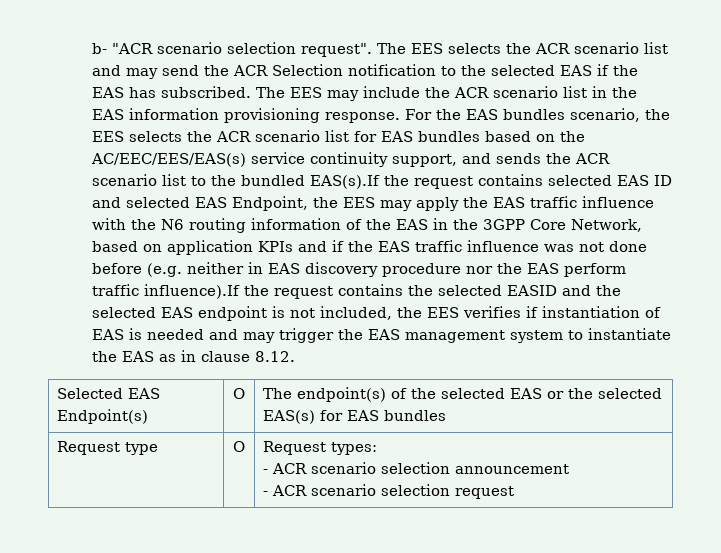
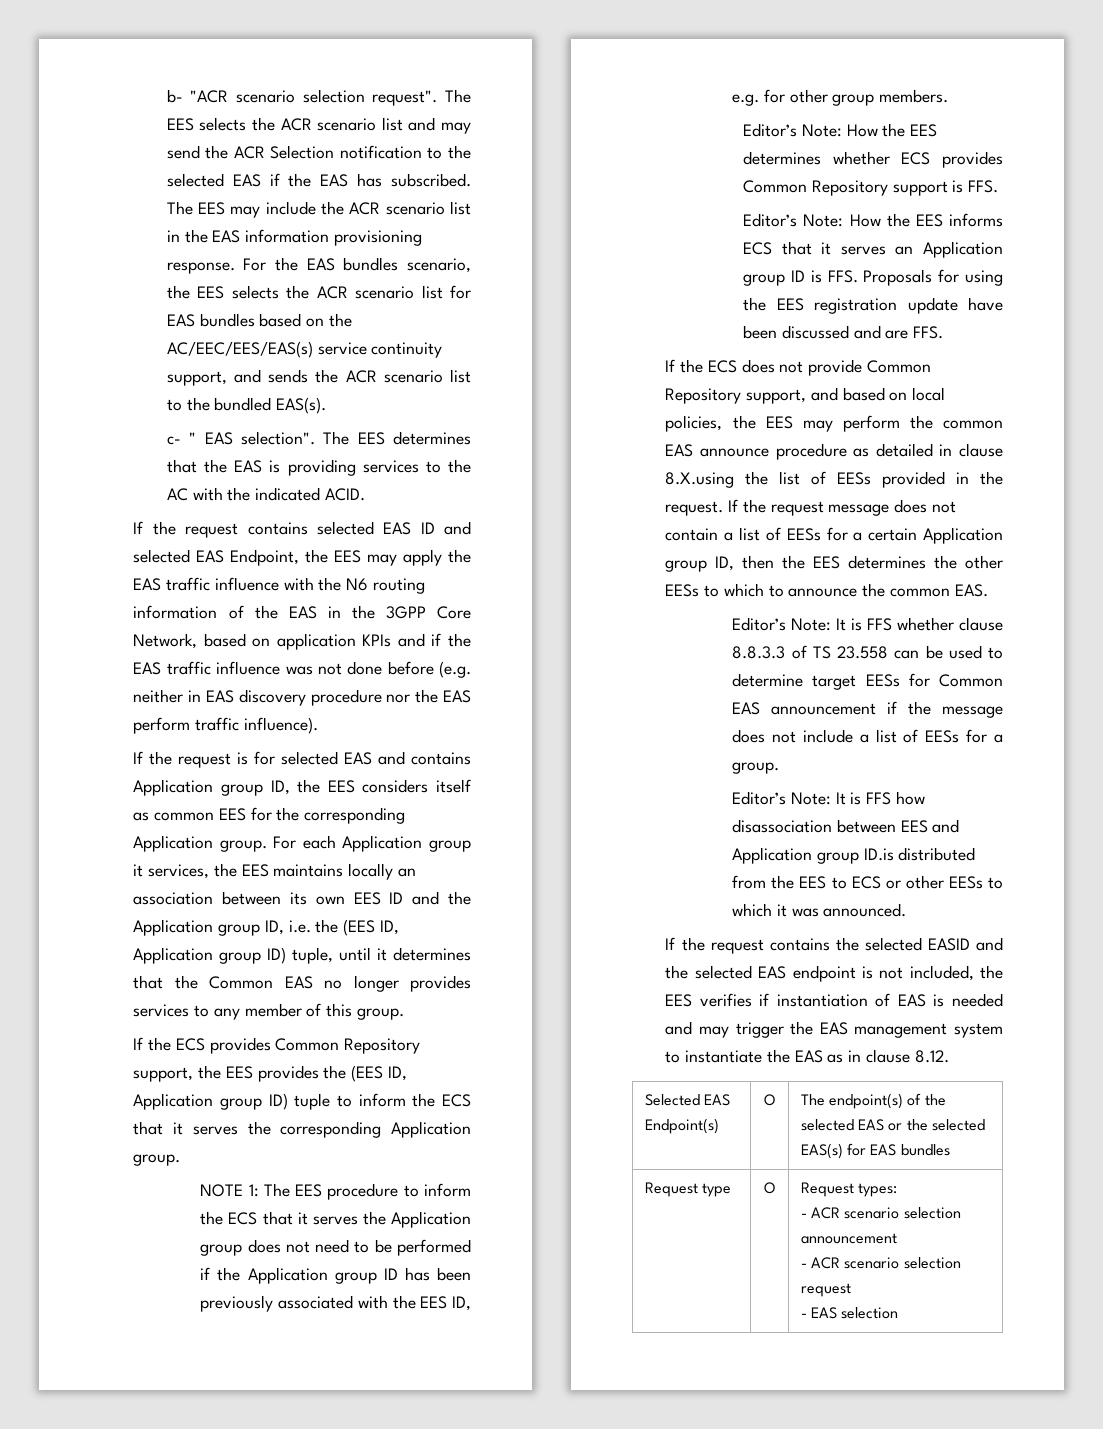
[310,175,381,189] EAS(s).If -> [276,397,327,414] [166,431,471,445] [166,459,471,476] [166,487,365,501] [133,521,144,534] EAS(s). // c- " EAS selection". The EES determines that the EAS is providing services to the AC with the indicated ACID. // If
[144,284,241,299] influence).If -> [243,717,318,734] [133,751,471,768] [133,779,471,796] [133,807,406,824] [133,835,472,852] [133,863,416,880] [133,891,471,905] [133,919,399,936] [133,947,471,964] [133,975,471,992] [133,1003,404,1020] [133,1037,421,1054] [133,1065,407,1082] [133,1093,472,1110] [133,1121,471,1138] [133,1154,181,1166] [200,1183,472,1200] [200,1211,471,1228] [200,1239,472,1256] [200,1267,471,1284] [200,1295,471,1312] [732,89,949,106] [743,123,938,137] [743,151,1003,168] [743,180,999,196] [743,213,1003,227] [743,241,1003,258] [743,269,1003,286] [743,297,1003,314] [743,325,944,339] [665,359,931,376] [665,387,946,404] [665,415,1003,432] [665,443,1003,460] [665,471,1003,488] [665,499,956,516] [665,527,1003,544] [665,555,1003,572] [665,583,988,597] [732,617,1003,631] [732,645,1004,659] [732,673,1003,690] [732,701,1003,718] [732,729,1003,743] [732,762,780,774] [732,791,925,805] [732,819,960,833] [732,847,976,864] [732,875,1003,889] [732,903,907,917] [665,937,676,950] influence). // If the request is for selected EAS and contains Application group ID, the EES considers itself as common EES for the corresponding Application group. For each Application group it services, the EES maintains locally an association between its own EES ID and the Application group ID, i.e. the (EES ID, Application group ID) tuple, until it determines that the Common EAS no longer provides services to any member of this group. // If the ECS provides Common Repository support, the EES provides the (EES ID, Application group ID) tuple to inform the ECS that it serves the corresponding Application group. // NOTE 1: The EES procedure to inform the ECS that it serves the Application group does not need to be performed if the Application group ID has been previously associated with the EES ID, e.g. for other group members. // Editor’s Note: How the EES determines whether ECS provides Common Repository support is FFS. // Editor’s Note: How the EES informs ECS that it serves an Application group ID is FFS. Proposals for using the EES registration update have been discussed and are FFS. // If the ECS does not provide Common Repository support, and based on local policies, the EES may perform the common EAS announce procedure as detailed in clause 8.X.using the list of EESs provided in the request. If the request message does not contain a list of EESs for a certain Application group ID, then the EES determines the other EESs to which to announce the common EAS. // Editor’s Note: It is FFS whether clause 8.8.3.3 of TS 23.558 can be used to determine target EESs for Common EAS announcement if the message does not include a list of EESs for a group. // Editor’s Note: It is FFS how disassociation between EES and Application group ID.is distributed from the EES to ECS or other EESs to which it was announced. // If
(515, 492) none -> [800,1307,899,1319] // - EAS selection

